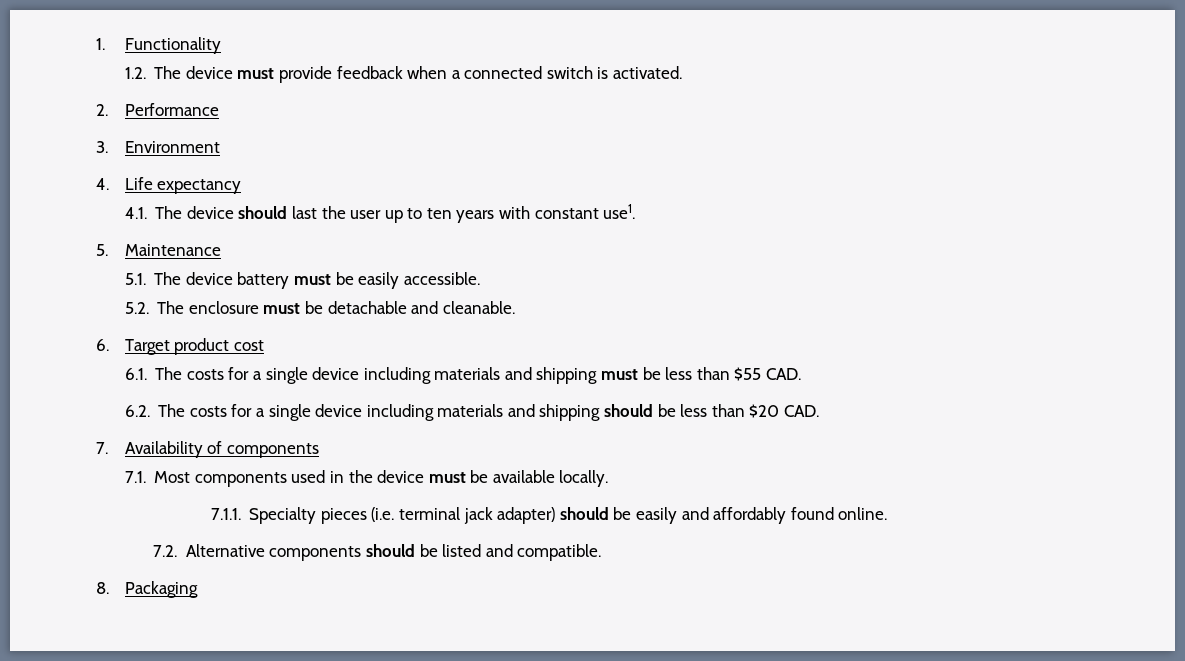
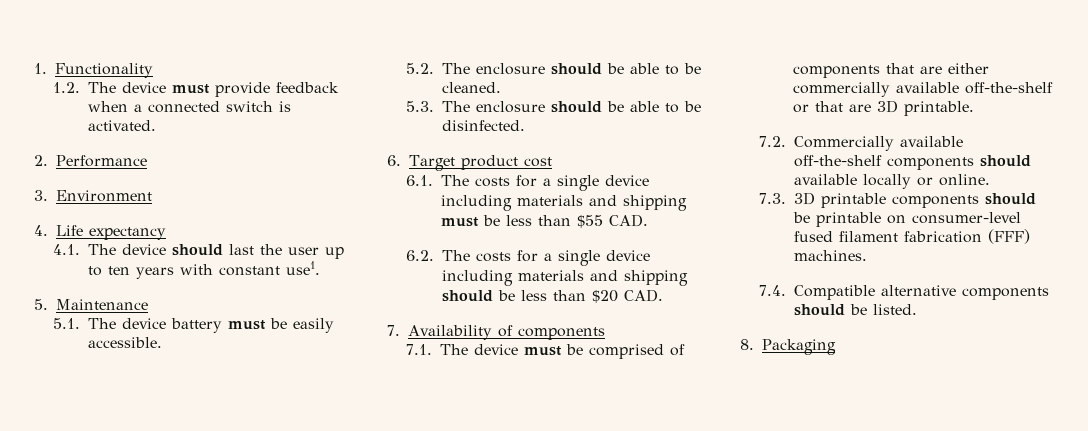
[263,301,515,314] must be detachable and cleanable. -> [550,63,701,75] [441,82,501,93] [405,101,701,113] [441,120,525,131] should be able to be cleaned. // 5.3. The enclosure should be able to be disinfected.
[154,470,609,487] [210,507,888,524] [153,544,602,561] Most components used in the device must be available locally. // 7.1.1. Specialty pieces (i.e. terminal jack adapter) should be easily and affordably found online. // 7.2. Alternative components should be listed and compatible. -> [439,344,685,359] [792,63,989,78] [792,82,1053,97] [792,100,974,116] [758,136,963,151] [793,155,1031,170] [793,174,990,189] [758,192,1036,208] [792,212,1021,227] [793,229,1030,244] [793,250,867,261] [758,285,1049,300] [793,304,917,316] The device must be comprised of components that are either commercially available off-the-shelf or that are 3D printable. // 7.2. Commercially available off-the-shelf components should available locally or online. // 7.3. 3D printable components should be printable on consumer-level fused filament fabrication (FFF) machines. // 7.4. Compatible alternative components should be listed.

